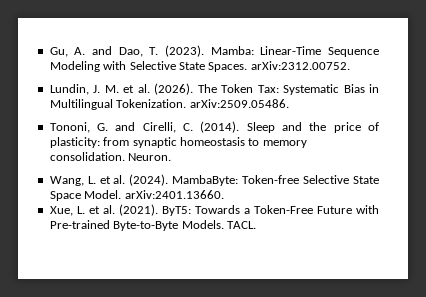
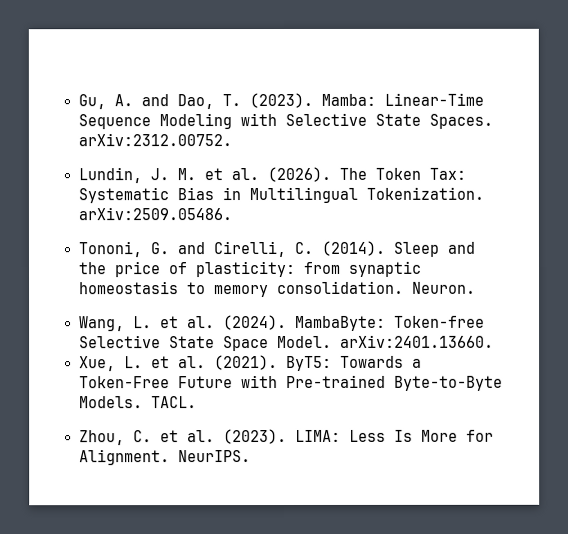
(256, 225) none -> [78,428,494,446] [78,449,251,466] // Zhou, C. et al. (2023). LIMA: Less Is More for Alignment. NeurIPS.

